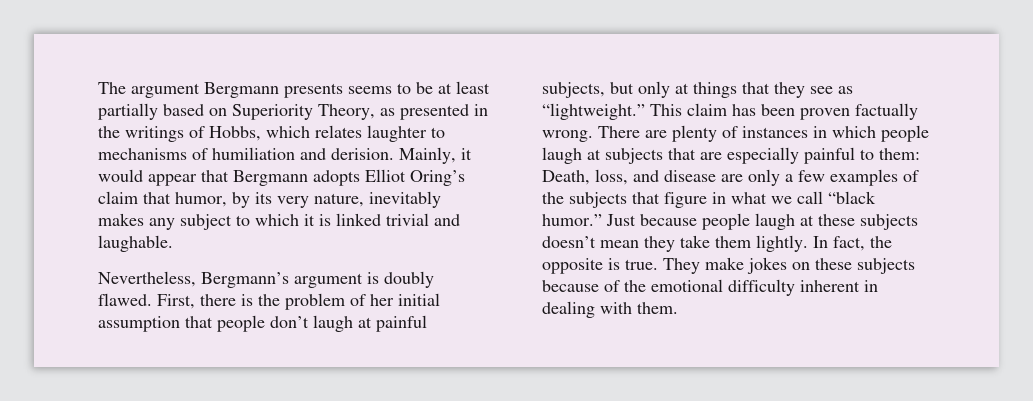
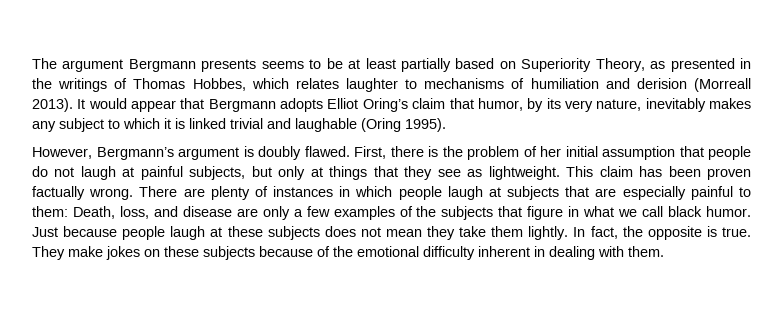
[209,126,261,141] Hobbs, -> [133,78,246,91] Thomas Hobbes,
[331,147,472,164] derision. Mainly, it -> [636,78,751,92] [32,98,86,112] derision (Morreall 2013). It
[98,235,173,252] [98,271,196,287] laughable. // Nevertheless, -> [295,118,446,132] [32,147,92,159] laughable (Oring 1995). // However,
[270,316,309,328] don’t -> [32,166,75,177] do not
[542,103,645,120] “lightweight.” -> [488,166,560,180] lightweight.
[828,191,876,204] [542,214,602,226] “black humor.” -> [668,206,752,217] black humor.
[542,236,596,248] doesn’t -> [324,226,381,237] does not

